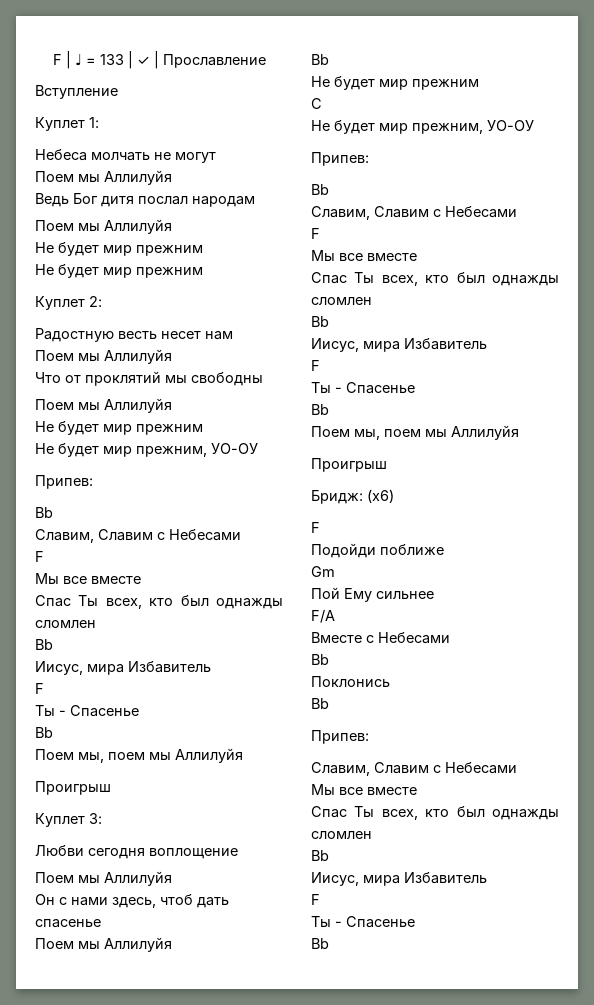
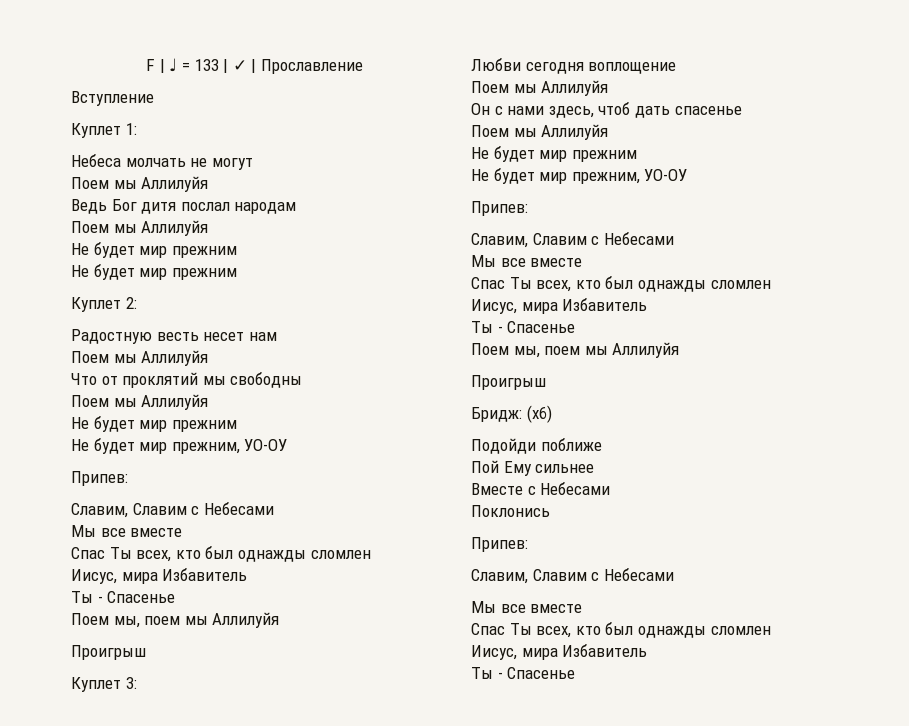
[35,507,53,518] [35,529,241,543] [35,551,44,562] // Bb // Славим, Славим с Небесами // F -> [71,502,274,518] // Славим, Славим с Небесами
[35,639,53,650] [35,661,211,675] [35,683,44,694] [35,705,139,717] [35,727,53,738] // Bb // Иисус, мира Избавитель // F // Ты - Спасенье // Bb -> [71,568,248,584] [71,591,176,603] // Иисус, мира Избавитель // Ты - Спасенье
[311,54,329,65] [311,76,479,90] [311,98,322,109] [311,120,534,134] [311,152,369,166] [311,184,329,195] [311,206,517,220] [311,228,320,239] [311,250,417,261] [311,272,559,286] [311,297,372,305] [311,316,329,327] [311,338,487,352] [311,360,320,371] [311,382,415,394] [311,404,329,415] [311,425,519,440] [311,458,387,472] [311,489,394,504] [311,522,320,533] [311,543,444,558] [311,566,335,577] [311,587,434,602] [311,610,335,623] [311,632,450,644] [311,654,329,665] [311,676,390,687] [311,698,329,709] [311,730,369,744] // Bb // Не будет мир прежним // C // Не будет мир прежним, УО-ОУ // Припев: // Bb // Славим, Славим с Небесами // F // Мы все вместе // Спас Ты всех, кто был однажды сломлен // Bb // Иисус, мира Избавитель // F // Ты - Спасенье // Bb // Поем мы, поем мы Аллилуйя // Проигрыш // Бридж: (x6) // F // Подойди поближе // Gm // Пой Ему сильнее // F/A // Вместе с Небесами // Bb // Поклонись // Bb // Припев: -> [471,146,637,162] [471,168,688,184] [471,201,528,216] // Не будет мир прежним // Не будет мир прежним, УО-ОУ // Припев:
[311,850,329,861] [311,872,487,886] [311,894,320,905] [311,916,415,928] [311,938,329,949] Bb // Иисус, мира Избавитель // F // Ты - Спасенье // Bb -> [471,298,648,314] [471,321,576,333] [471,342,680,358] [471,375,546,390] [471,405,552,423] [471,438,602,454] [471,460,595,476] [471,482,611,495] [471,505,550,517] [471,537,528,552] [471,568,674,584] [471,601,583,613] [471,622,771,638] [471,644,648,660] [471,667,576,679] Иисус, мира Избавитель // Ты - Спасенье // Поем мы, поем мы Аллилуйя // Проигрыш // Бридж: (x6) // Подойди поближе // Пой Ему сильнее // Вместе с Небесами // Поклонись // Припев: // Славим, Славим с Небесами // Мы все вместе // Спас Ты всех, кто был однажды сломлен // Иисус, мира Избавитель // Ты - Спасенье

